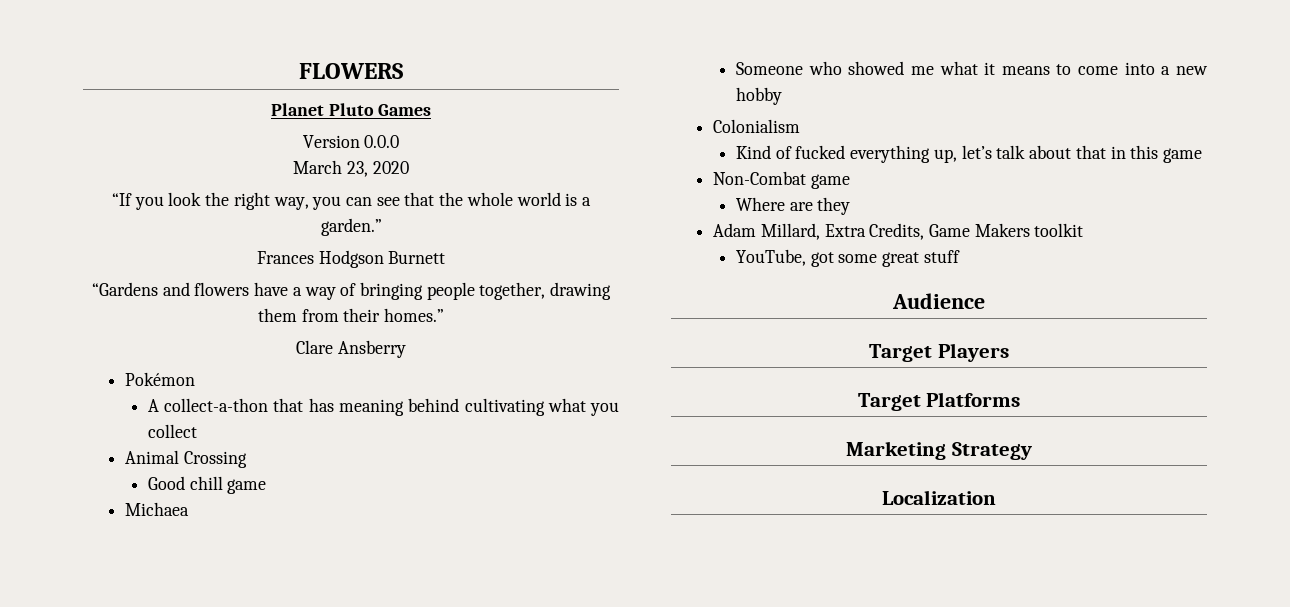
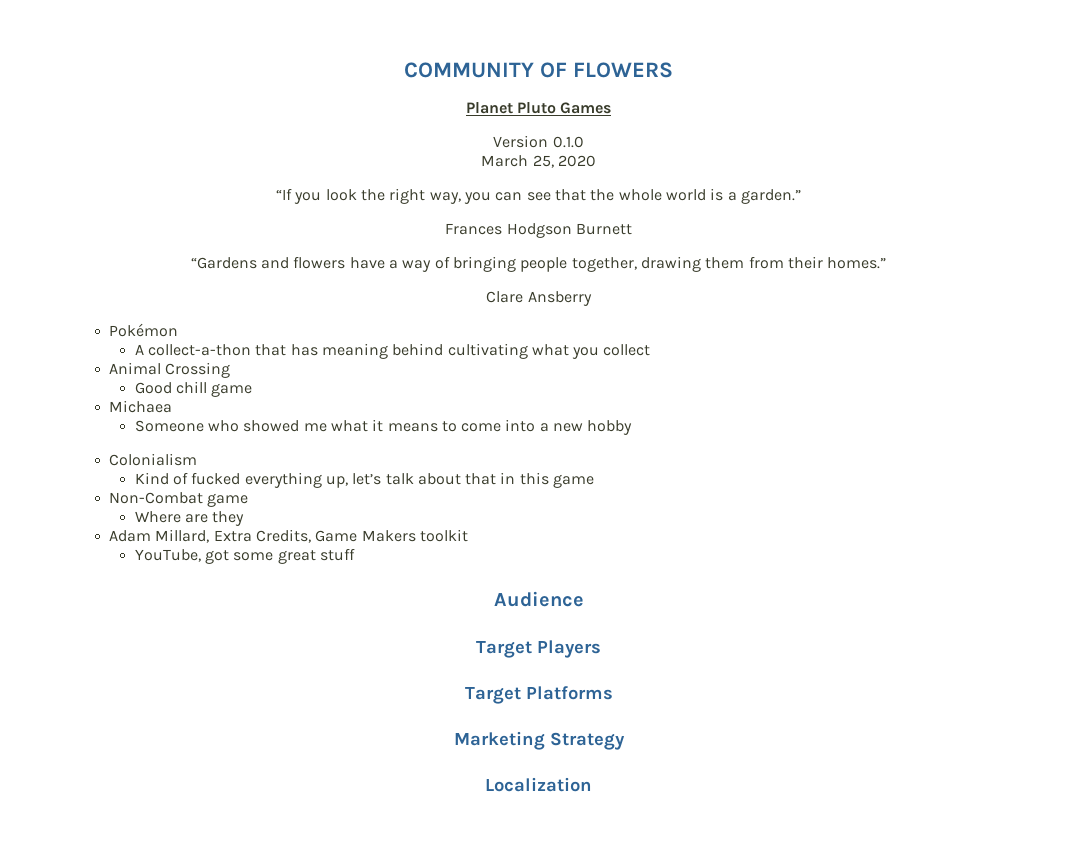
(299, 71) none -> [404,62,567,78] COMMUNITY OF
[364,135,400,148] 0.0.0 -> [552,136,584,148] 0.1.0
[347,161,368,177] 23, -> [532,155,554,168] 25,

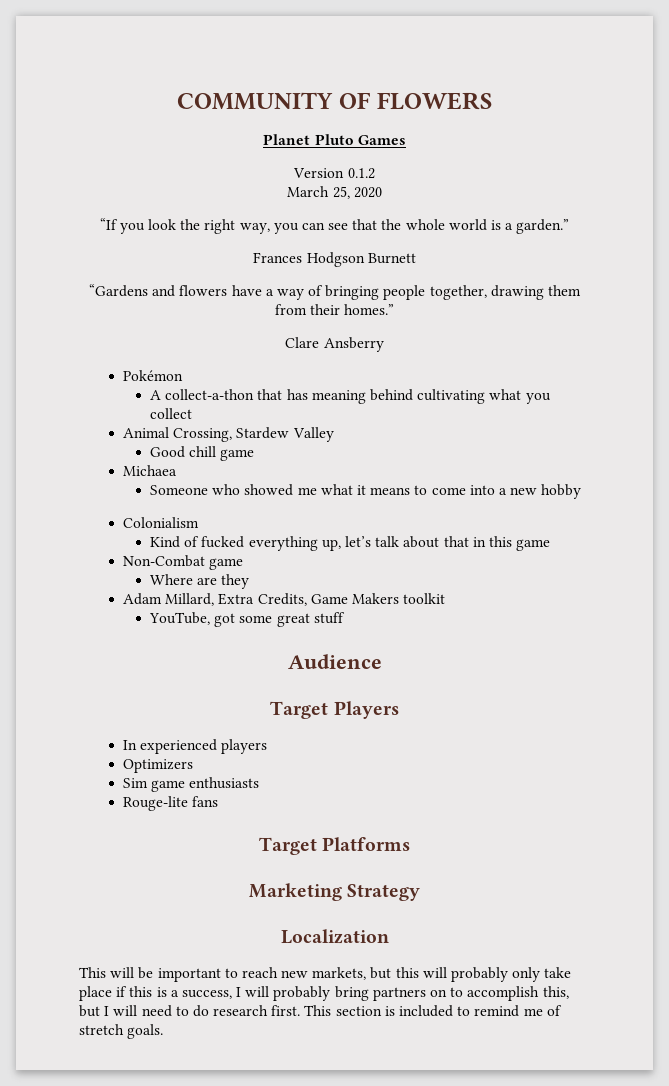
[552,136,584,148] 0.1.0 -> [347,168,375,179] 0.1.2
[165,362,231,378] Crossing -> [173,427,334,442] Crossing, Stardew Valley
(601, 649) none -> [123,739,268,754] [123,759,194,773] [123,777,260,792] [123,796,219,811] // In experienced players // Optimizers // Sim game enthusiasts // Rouge-lite fans
(592, 784) none -> [79,967,572,982] [79,986,569,1001] [79,1005,562,1017] [79,1024,164,1039] // This will be important to reach new markets, but this will probably only take place if this is a success, I will probably bring partners on to accomplish this, but I will need to do research first. This section is included to remind me of stretch goals.

